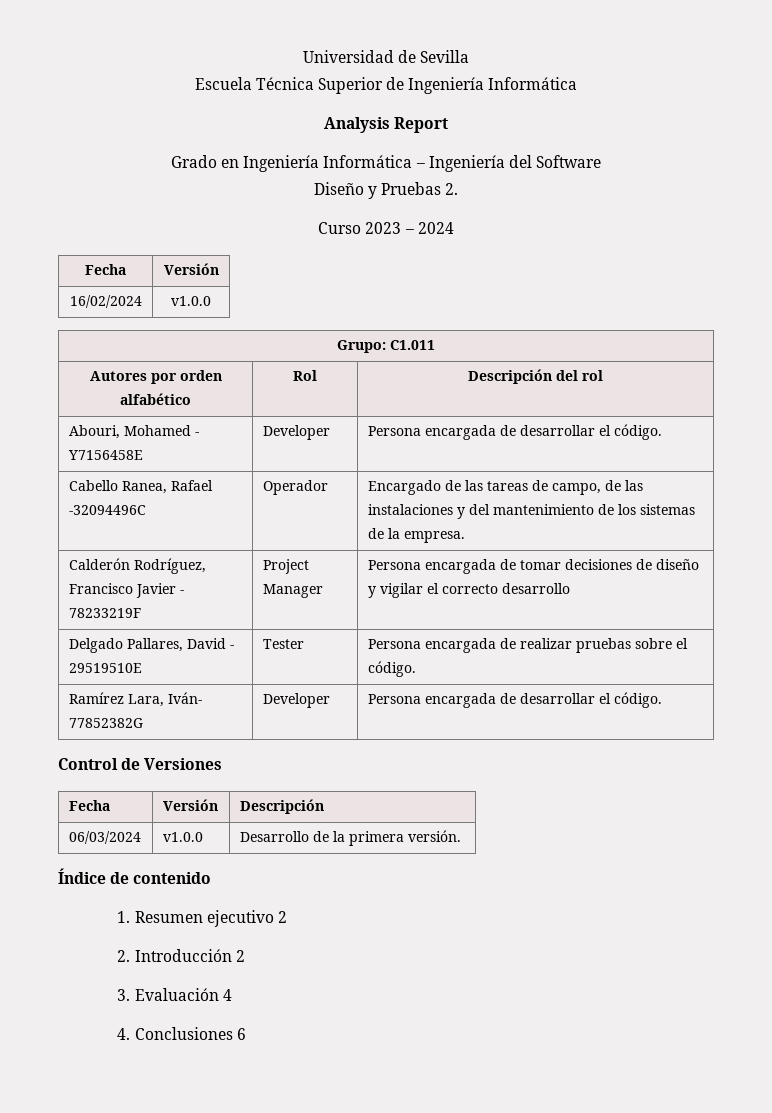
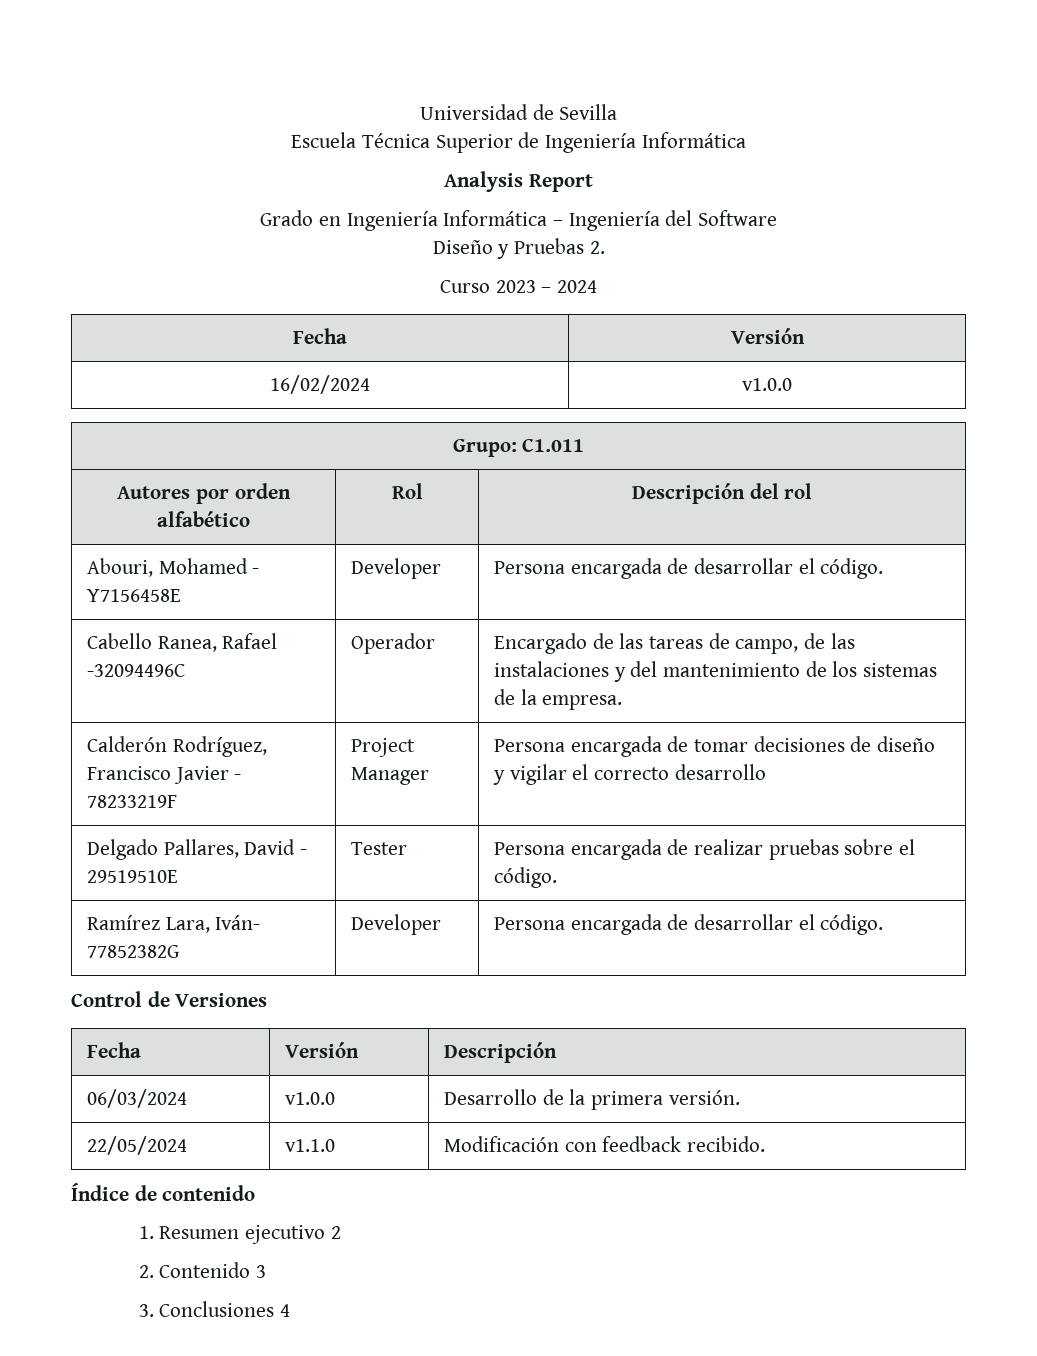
(461, 836) none -> [86,1136,187,1155] [284,1139,335,1152] [443,1136,765,1152] // 22/05/2024 | v1.1.0 | Modificación con feedback recibido.
[134,949,245,962] Introducción 2 -> [159,1262,267,1278] Contenido 3
[134,988,219,1001] Evaluación -> [159,1301,275,1317] Conclusiones
[117,1027,246,1040] // 4. Conclusiones 6 -> (291, 1310) none

